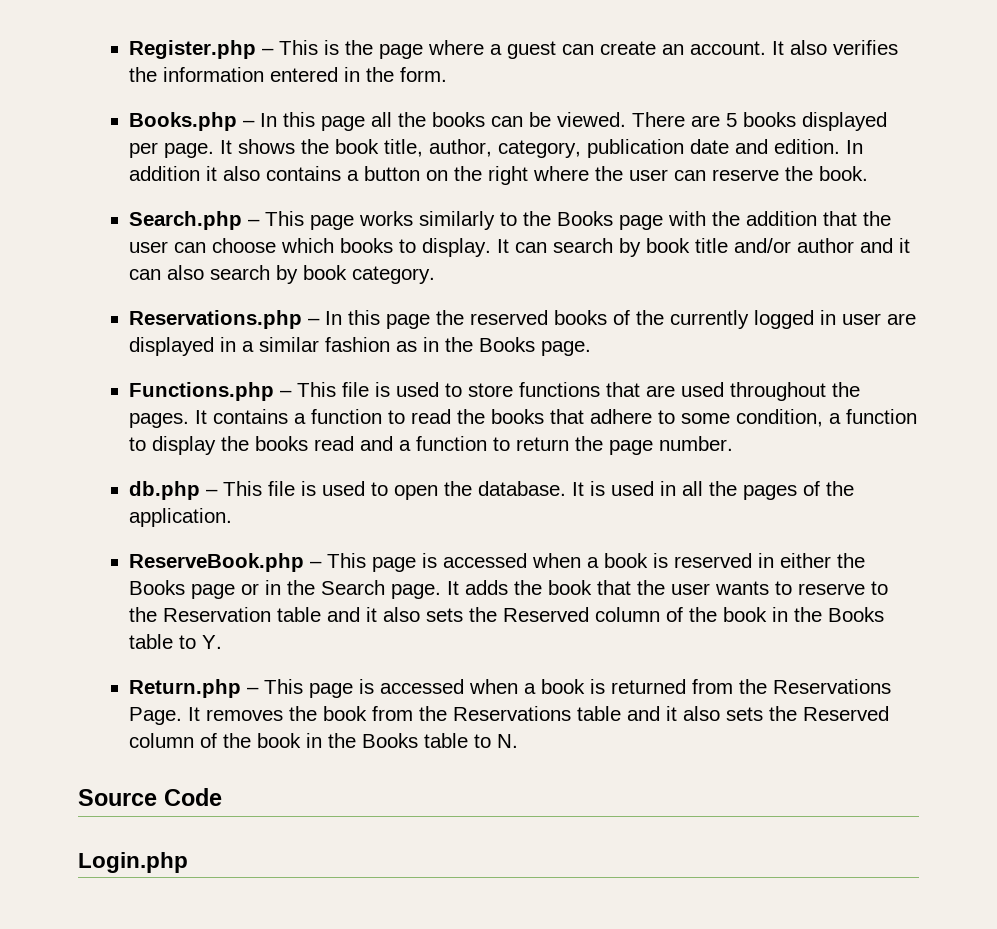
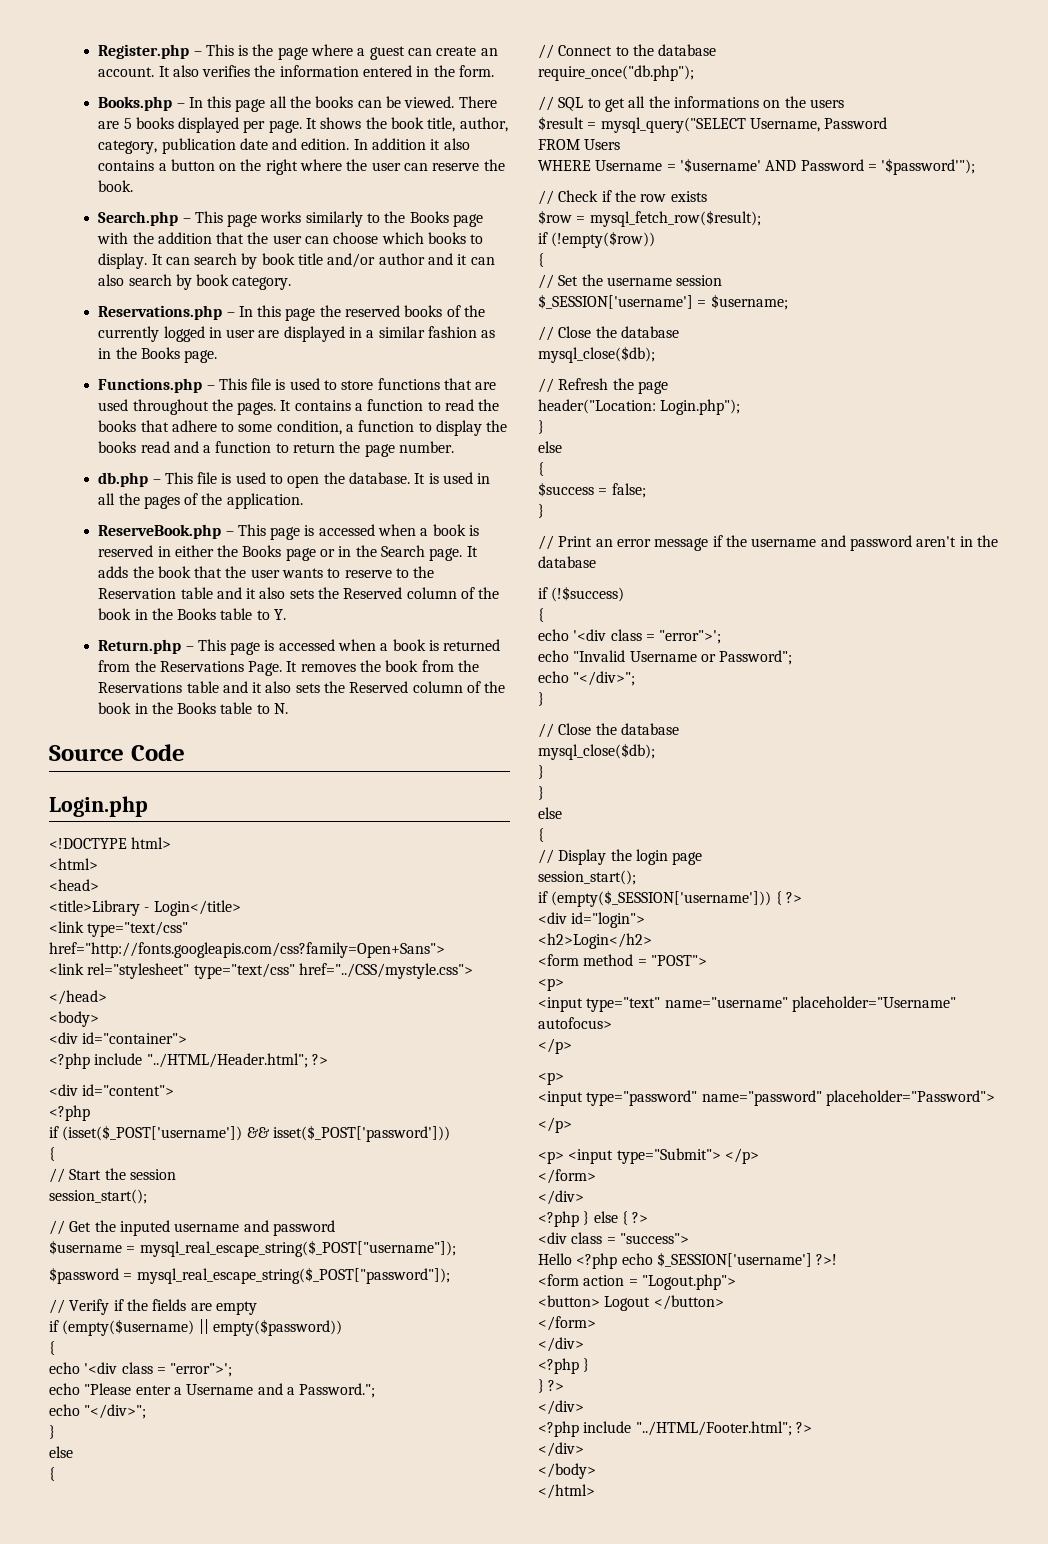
(188, 862) none -> [49,837,172,849] [49,858,98,870] [49,879,99,891] [49,900,241,916] [49,921,189,937] [49,942,445,958] [49,963,473,979] [49,990,107,1005] [49,1011,99,1027] [49,1032,188,1044] [49,1053,328,1069] [49,1084,175,1096] [49,1105,90,1121] [49,1125,450,1142] [49,1147,55,1161] [49,1168,176,1183] [49,1189,147,1204] [49,1220,335,1236] [49,1240,456,1257] [49,1267,450,1284] [49,1299,257,1315] [49,1319,342,1336] [49,1341,55,1355] [49,1362,233,1377] [49,1383,376,1398] [49,1404,147,1419] [49,1425,55,1439] [49,1446,73,1458] [49,1467,55,1481] [538,44,717,59] [538,65,694,81] [538,96,844,112] [538,116,888,133] [538,139,621,150] [538,158,976,175] [538,190,707,205] [538,210,761,227] [538,231,656,248] [538,253,544,267] [538,274,723,289] [538,294,788,310] [538,326,679,341] [538,346,655,363] [538,378,668,394] [538,399,741,415] [538,420,544,434] [538,441,562,453] [538,462,544,476] [538,482,646,498] [538,504,544,518] [538,535,998,551] [538,556,596,568] [538,586,625,602] [538,608,544,622] [538,629,722,644] [538,650,793,665] [538,671,636,686] [538,692,544,706] [538,723,679,738] [538,743,655,760] [538,765,544,779] [538,786,544,800] [538,807,562,819] [538,828,544,842] [538,849,703,865] [538,870,636,885] [538,890,802,907] [538,912,646,928] [538,933,652,949] [538,954,707,966] [538,978,564,991] [538,996,956,1012] [538,1017,612,1029] [538,1038,572,1054] [538,1072,564,1085] [538,1090,995,1106] [538,1117,572,1133] [538,1148,759,1164] [538,1169,596,1184] [538,1190,584,1205] [538,1211,649,1227] [538,1232,689,1244] [538,1252,838,1269] [538,1274,736,1290] [538,1295,724,1311] [538,1316,596,1331] [538,1337,584,1352] [538,1358,590,1374] [538,1379,565,1393] [538,1400,584,1415] [538,1421,812,1437] [538,1442,584,1457] [538,1463,596,1479] [538,1484,595,1499] // <!DOCTYPE html> // <html> // <head> // <title>Library - Login</title> // <link type="text/css" href="http://fonts.googleapis.com/css?family=Open+Sans"> // <link rel="stylesheet" type="text/css" href="../CSS/mystyle.css"> // </head> // <body> // <div id="container"> // <?php include "../HTML/Header.html"; ?> // <div id="content"> // <?php // if (isset($_POST['username']) && isset($_POST['password'])) // { // // Start the session // session_start(); // // Get the inputed username and password // $username = mysql_real_escape_string($_POST["username"]); // $password = mysql_real_escape_string($_POST["password"]); // // Verify if the fields are empty // if (empty($username) || empty($password)) // { // echo '<div class = "error">'; // echo "Please enter a Username and a Password."; // echo "</div>"; // } // else // { // // Connect to the database // require_once("db.php"); // // SQL to get all the informations on the users // $result = mysql_query("SELECT Username, Password // FROM Users // WHERE Username = '$username' AND Password = '$password'"); // // Check if the row exists // $row = mysql_fetch_row($result); // if (!empty($row)) // { // // Set the username session // $_SESSION['username'] = $username; // // Close the database // mysql_close($db); // // Refresh the page // header("Location: Login.php"); // } // else // { // $success = false; // } // // Print an error message if the username and password aren't in the database // if (!$success) // { // echo '<div class = "error">'; // echo "Invalid Username or Password"; // echo "</div>"; // } // // Close the database // mysql_close($db); // } // } // else // { // // Display the login page // session_start(); // if (empty($_SESSION['username'])) { ?> // <div id="login"> // <h2>Login</h2> // <form method = "POST"> // <p> // <input type="text" name="username" placeholder="Username" autofocus> // </p> // <p> // <input type="password" name="password" placeholder="Password"> // </p> // <p> <input type="Submit"> </p> // </form> // </div> // <?php } else { ?> // <div class = "success"> // Hello <?php echo $_SESSION['username'] ?>! // <form action = "Logout.php"> // <button> Logout </button> // </form> // </div> // <?php } // } ?> // </div> // <?php include "../HTML/Footer.html"; ?> // </div> // </body> // </html>

